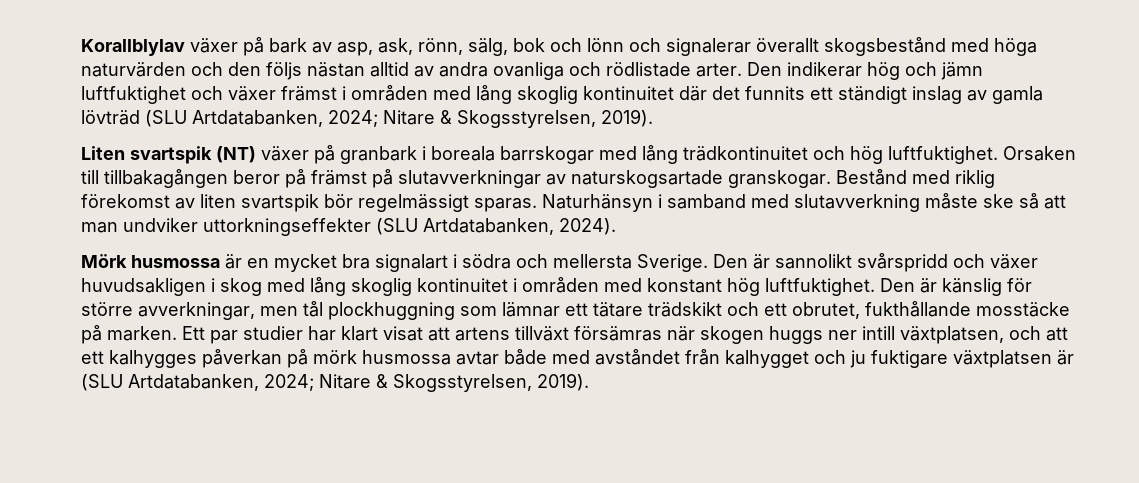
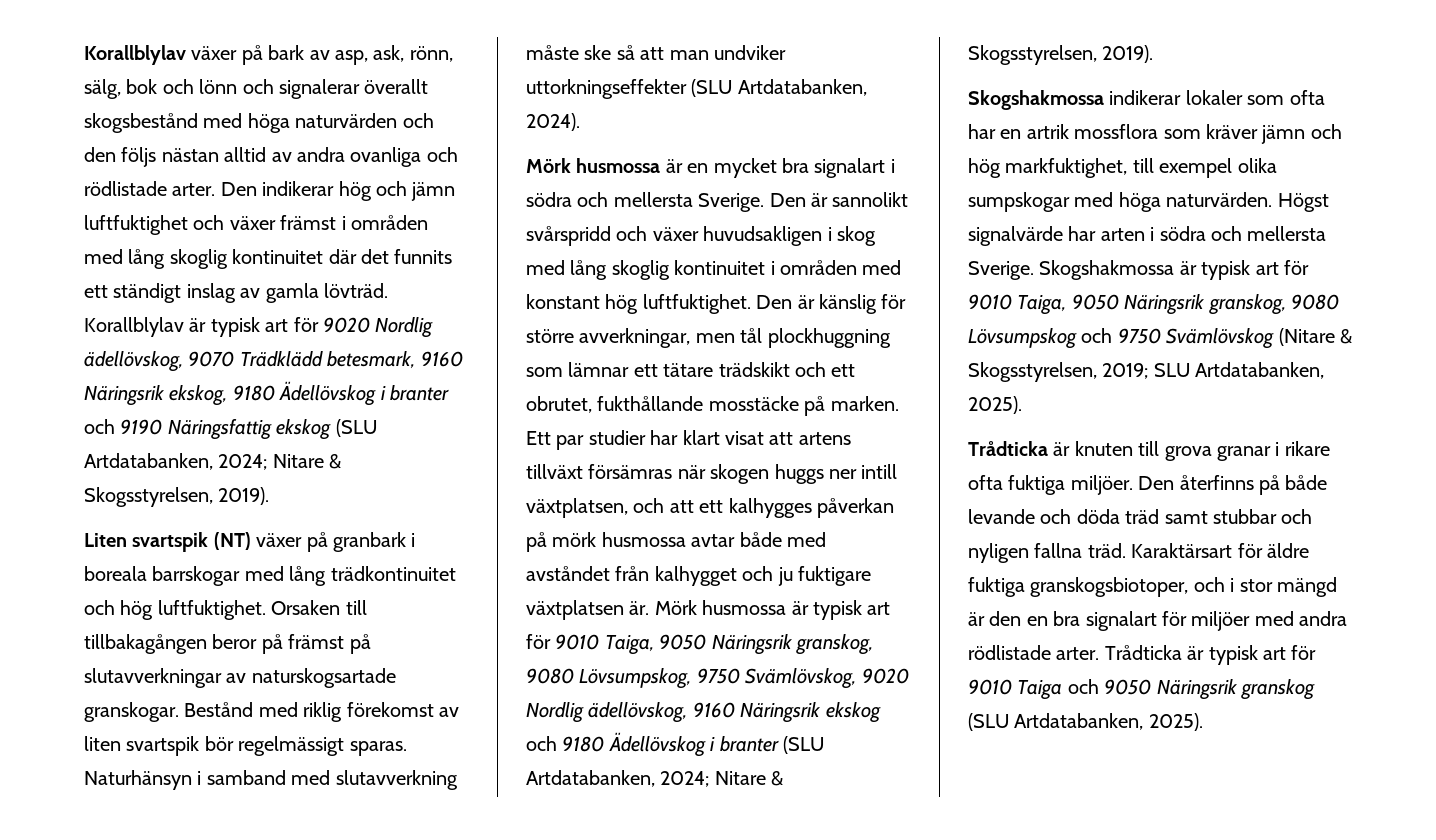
[81,110,140,125] lövträd -> [324,283,388,298] [84,317,434,338] [84,351,463,372] [84,381,449,406] [84,419,332,440] lövträd. Korallblylav är typisk art för 9020 Nordlig ädellövskog, 9070 Trädklädd betesmark, 9160 Näringsrik ekskog, 9180 Ädellövskog i branter och 9190 Näringsfattig ekskog
[1057,350,1074,365] [81,373,589,392] är (SLU Artdatabanken, 2024; Nitare & Skogsstyrelsen, 2019). -> [629,600,891,620] [526,634,873,655] [526,668,909,689] [526,702,881,723] [526,732,824,757] [526,770,784,787] [968,45,1154,65] [968,90,1325,110] [968,124,1342,144] [968,158,1277,178] [968,192,1329,212] [968,226,1327,246] [968,260,1309,280] [968,294,1339,315] [968,328,1352,349] [968,362,1325,382] [968,396,1022,414] [968,441,1330,461] [968,475,1328,495] [968,509,1313,524] [968,543,1309,563] [968,577,1337,597] [968,611,1348,631] [968,645,1317,665] [968,679,1315,700] [968,713,1203,731] är. Mörk husmossa är typisk art för 9010 Taiga, 9050 Näringsrik granskog, 9080 Lövsumpskog, 9750 Svämlövskog, 9020 Nordlig ädellövskog, 9160 Näringsrik ekskog och 9180 Ädellövskog i branter (SLU Artdatabanken, 2024; Nitare & Skogsstyrelsen, 2019). // Skogshakmossa indikerar lokaler som ofta har en artrik mossflora som kräver jämn och hög markfuktighet, till exempel olika sumpskogar med höga naturvärden. Högst signalvärde har arten i södra och mellersta Sverige. Skogshakmossa är typisk art för 9010 Taiga, 9050 Näringsrik granskog, 9080 Lövsumpskog och 9750 Svämlövskog (Nitare & Skogsstyrelsen, 2019; SLU Artdatabanken, 2025). // Trådticka är knuten till grova granar i rikare ofta fuktiga miljöer. Den återfinns på både levande och döda träd samt stubbar och nyligen fallna träd. Karaktärsart för äldre fuktiga granskogsbiotoper, och i stor mängd är den en bra signalart för miljöer med andra rödlistade arter. Trådticka är typisk art för 9010 Taiga och 9050 Näringsrik granskog (SLU Artdatabanken, 2025).

